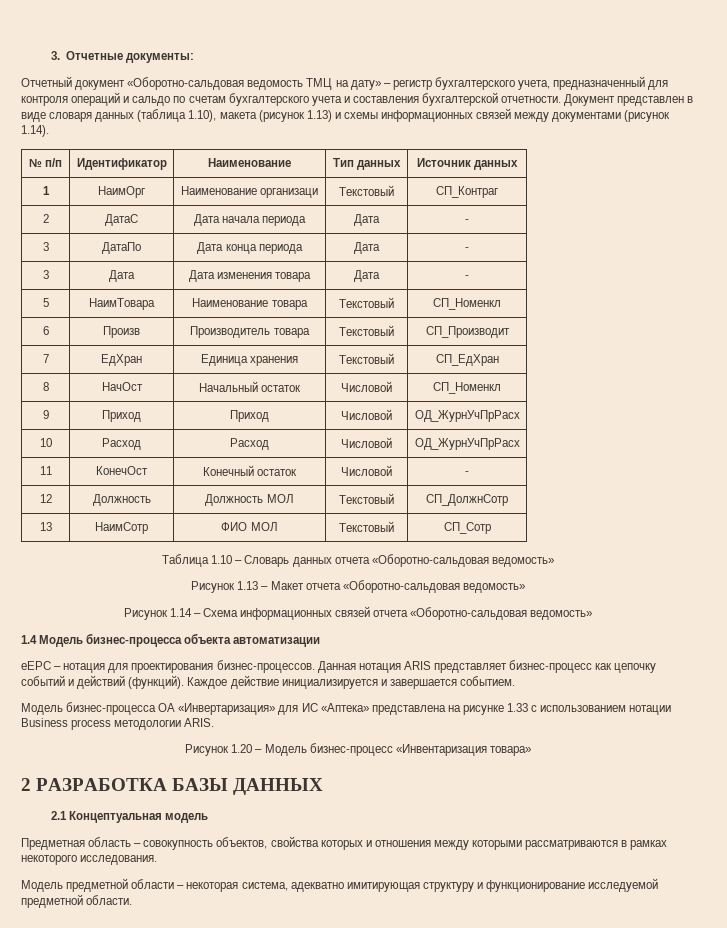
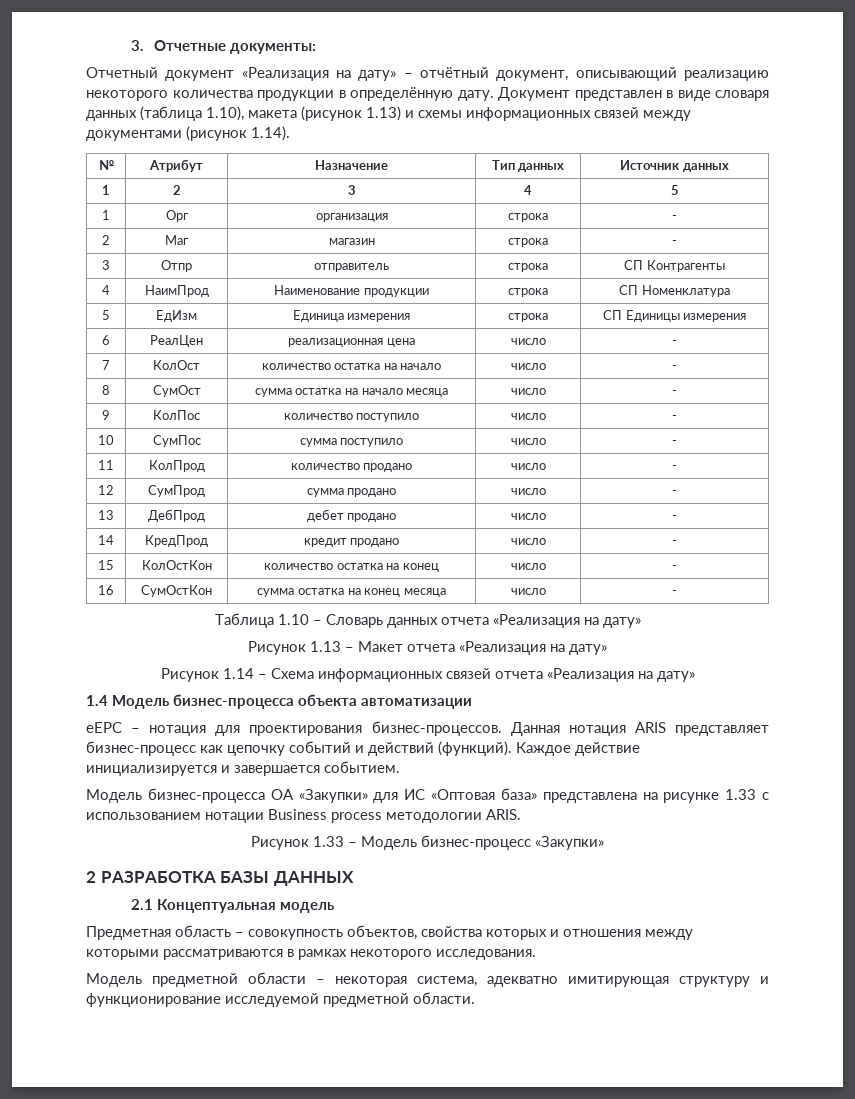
[127,76,669,90] [21,92,562,106] «Оборотно-сальдовая ведомость ТМЦ на дату» – регистр бухгалтерского учета, предназначенный для контроля операций и сальдо по счетам бухгалтерского учета и составления бухгалтерской отчетности. -> [241,67,769,81] [86,87,494,101] «Реализация на дату» – отчётный документ, описывающий реализацию некоторого количества продукции в определённую дату.
[45,158,63,167] [76,158,167,170] [208,158,291,167] п/п | Идентификатор | Наименование -> [149,159,203,172] [315,160,388,170] | Атрибут | Назначение
[98,186,145,198] [180,186,319,198] [339,185,394,196] [436,186,498,198] [42,214,49,223] [105,214,138,226] [193,214,307,226] [354,214,380,226] [465,219,469,223] [42,242,49,251] [102,242,141,254] [197,242,303,254] [354,242,380,254] [465,247,469,251] [42,270,49,279] [109,270,135,282] [188,270,312,282] [354,270,380,282] [465,275,469,279] [42,298,49,307] [89,298,155,310] [192,298,308,310] [339,297,394,308] [433,298,501,310] [42,326,49,335] [103,326,140,338] [190,326,310,338] [339,325,394,336] [425,326,510,338] [42,354,49,363] [101,354,142,366] [200,354,299,366] [339,353,394,364] [435,354,499,366] [42,382,49,391] [101,382,143,391] [198,381,302,392] [341,381,392,392] [433,382,501,394] [42,410,49,419] [102,410,141,422] [230,410,269,422] [341,409,392,420] [414,410,520,422] [39,438,52,447] [102,438,141,450] [230,438,269,450] [341,437,392,448] [414,438,520,450] [39,466,52,475] [96,466,148,475] [202,465,298,476] [341,465,392,476] [465,471,469,475] [39,494,52,503] [92,494,151,506] [205,494,294,506] [339,493,394,504] [426,494,508,506] [39,522,52,531] [95,522,148,534] [221,522,278,531] [339,521,394,532] [443,522,491,534] НаимОрг | Наименование организаци | Текстовый | СП_Контраг // 2 | ДатаС | Дата начала периода | Дата | - // 3 | ДатаПо | Дата конца периода | Дата | - // 3 | Дата | Дата изменения товара | Дата | - // 5 | НаимТовара | Наименование товара | Текстовый | СП_Номенкл // 6 | Произв | Производитель товара | Текстовый | СП_Производит // 7 | ЕдХран | Единица хранения | Текстовый | СП_ЕдХран // 8 | НачОст | Начальный остаток | Числовой | СП_Номенкл // 9 | Приход | Приход | Числовой | ОД_ЖурнУчПрРасх // 10 | Расход | Расход | Числовой | ОД_ЖурнУчПрРасх // 11 | КонечОст | Конечный остаток | Числовой | - // 12 | Должность | Должность МОЛ | Текстовый | СП_ДолжнСотр // 13 | НаимСотр | ФИО МОЛ | Текстовый | СП_Сотр -> [172,185,181,195] [347,185,356,195] [524,185,532,195] [670,185,679,195] [102,210,110,220] [165,210,189,222] [315,213,388,222] [508,213,548,222] [672,215,677,220] [102,235,110,245] [165,235,189,245] [328,238,375,245] [508,238,548,247] [672,240,677,245] [102,260,110,270] [161,260,192,272] [314,263,389,272] [508,263,548,272] [624,260,725,272] [102,285,110,295] [144,285,209,297] [274,285,429,297] [508,288,548,297] [619,285,730,297] [102,310,110,320] [156,310,197,322] [292,310,411,322] [508,313,548,322] [602,310,747,322] [102,335,110,345] [150,335,203,347] [288,338,415,347] [510,338,546,345] [672,340,677,345] [102,360,110,370] [153,360,200,370] [261,363,442,370] [510,363,546,370] [672,365,677,370] [102,385,110,395] [152,385,201,397] [254,388,449,397] [510,388,546,395] [672,390,677,395] [102,410,110,420] [153,410,200,420] [283,413,420,422] [510,413,546,420] [672,415,677,420] [98,435,114,445] [152,435,201,447] [299,438,404,447] [510,438,546,445] [672,440,677,445] [98,460,114,470] [148,460,205,472] [290,463,413,472] [510,463,546,470] [672,465,677,470] [98,485,114,495] [148,485,205,497] [306,488,397,497] [510,488,546,495] [672,490,677,495] [98,510,114,520] [148,509,205,522] [306,509,397,522] [510,513,546,520] [672,515,677,520] [98,535,114,545] [145,535,208,547] [303,538,400,547] [510,538,546,545] [672,540,677,545] [98,560,114,570] [141,560,212,570] [264,563,439,572] [510,563,546,570] [672,565,677,570] [98,585,114,595] [141,585,212,597] [257,588,446,597] [510,588,546,595] [672,590,677,595] 2 | 3 | 4 | 5 // 1 | Орг | организация | строка | - // 2 | Маг | магазин | строка | - // 3 | Отпр | отправитель | строка | СП Контрагенты // 4 | НаимПрод | Наименование продукции | строка | СП Номенклатура // 5 | ЕдИзм | Единица измерения | строка | СП Единицы измерения // 6 | РеалЦен | реализационная цена | число | - // 7 | КолОст | количество остатка на начало | число | - // 8 | СумОст | сумма остатка на начало месяца | число | - // 9 | КолПос | количество поступило | число | - // 10 | СумПос | сумма поступило | число | - // 11 | КолПрод | количество продано | число | - // 12 | СумПрод | сумма продано | число | - // 13 | ДебПрод | дебет продано | число | - // 14 | КредПрод | кредит продано | число | - // 15 | КолОстКон | количество остатка на конец | число | - // 16 | СумОстКон | сумма остатка на конец месяца | число | -
[371,554,554,567] «Оборотно-сальдовая ведомость» -> [492,614,641,628] «Реализация на дату»
[342,580,525,593] «Оборотно-сальдовая ведомость» -> [459,641,607,655] «Реализация на дату»
[410,607,593,620] «Оборотно-сальдовая ведомость» -> [546,668,695,682] «Реализация на дату»
[178,703,276,715] «Инвертаризация» -> [298,789,368,803] «Закупки»
[320,703,369,712] «Аптека» -> [430,788,537,800] «Оптовая база»
[231,744,253,753] 1.20 -> [313,836,344,847] 1.33
[395,744,531,756] «Инвентаризация товара» -> [535,836,604,850] «Закупки»

